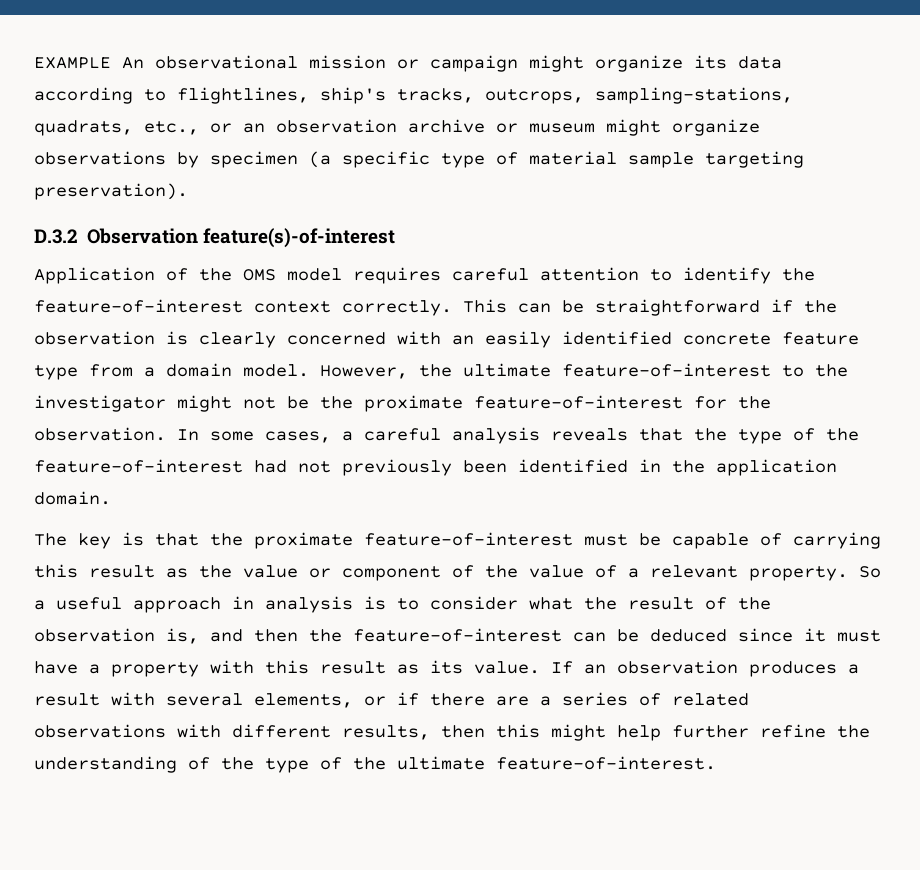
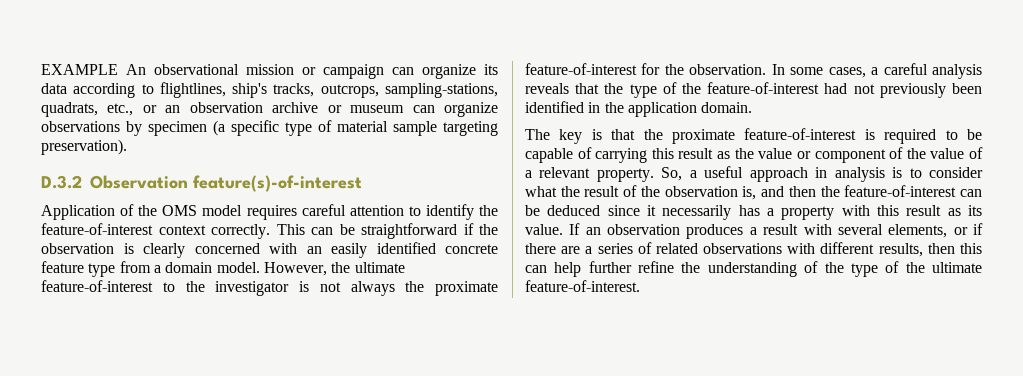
[529,55,584,72] might -> [392,67,414,75] can
[606,119,661,136] might -> [412,105,435,113] can
[177,395,309,412] might not be -> [299,281,395,296] is not always
[584,534,628,546] must -> [864,129,958,144] is required to
[859,566,881,578] So -> [661,167,683,181] So,
[837,630,881,642] [34,661,78,674] must have -> [662,205,760,220] necessarily has
[551,724,606,741] might -> [525,265,547,273] can

